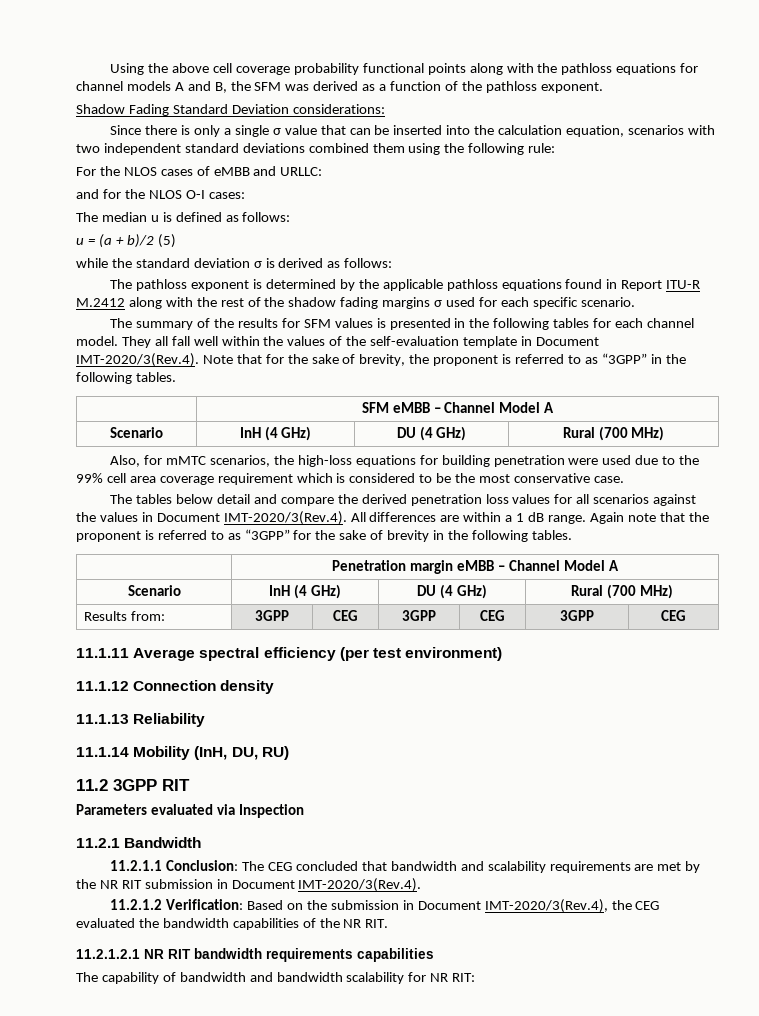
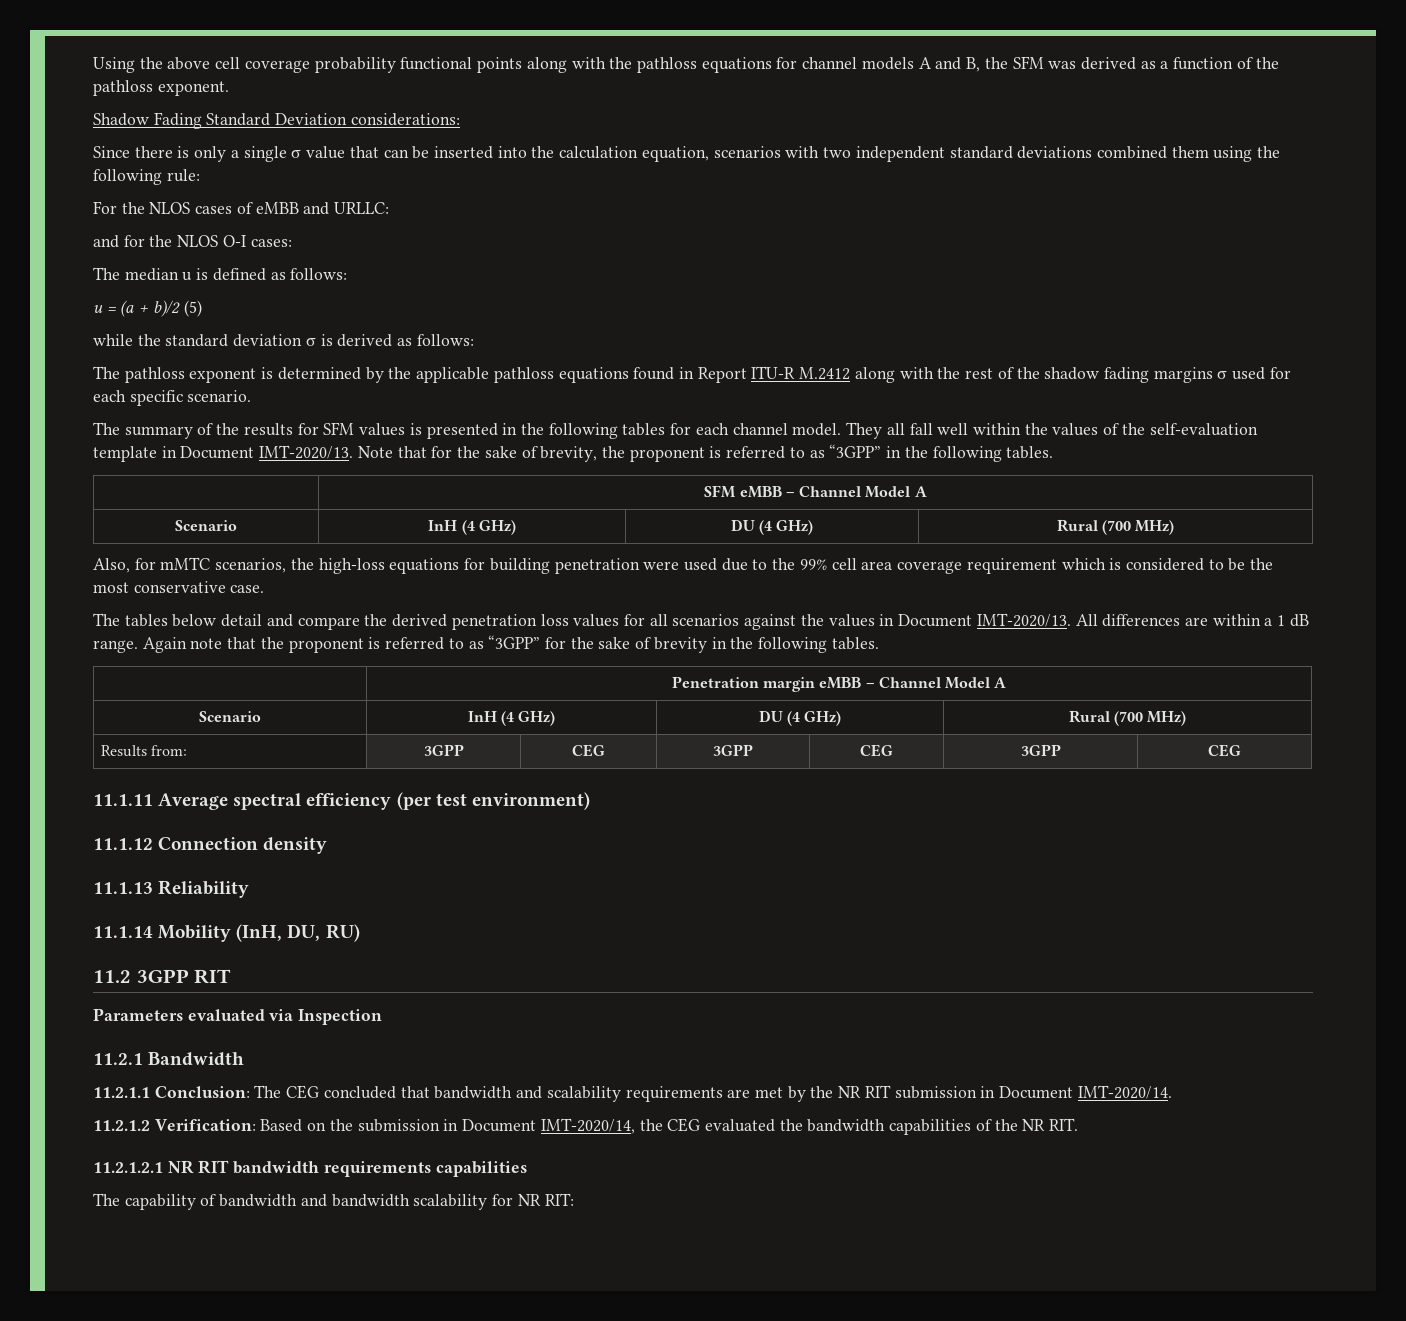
[76,353,199,367] IMT-2020/3(Rev.4). -> [259,445,354,459] IMT-2020/13.
[223,511,347,525] IMT-2020/3(Rev.4). -> [976,613,1071,627] IMT-2020/13.
[298,878,422,892] IMT-2020/3(Rev.4). -> [1077,1085,1172,1099] IMT-2020/14.
[484,899,608,913] IMT-2020/3(Rev.4), -> [540,1118,635,1134] IMT-2020/14,

